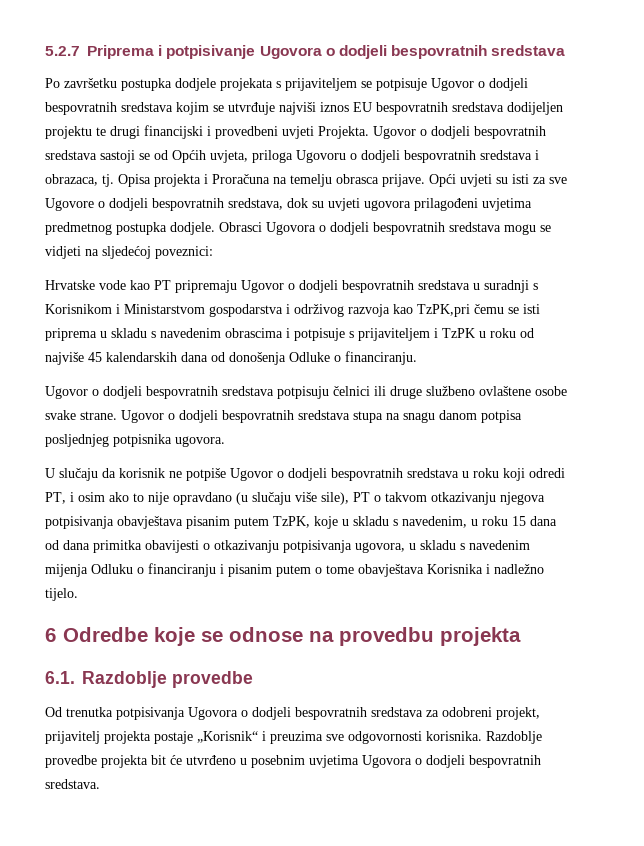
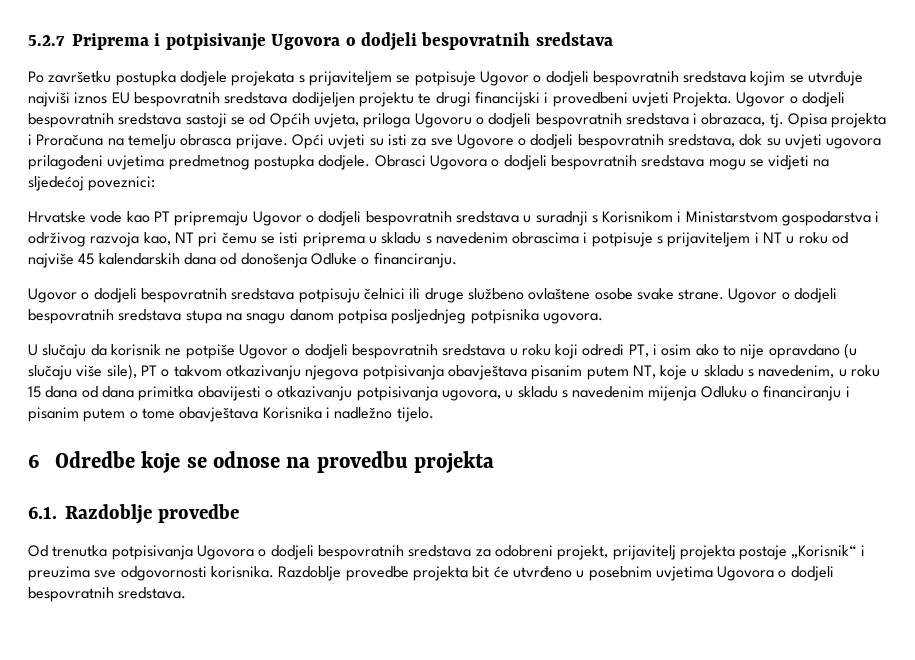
[393,304,470,317] kao TzPK,pri -> [143,232,218,247] kao, NT pri
[442,328,475,338] TzPK -> [763,232,783,243] NT
[273,516,310,528] TzPK, -> [632,365,656,378] NT,

